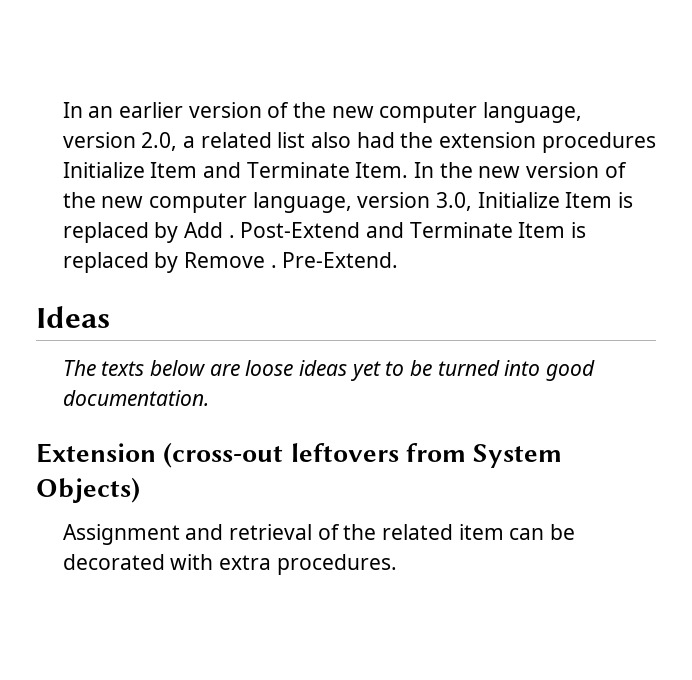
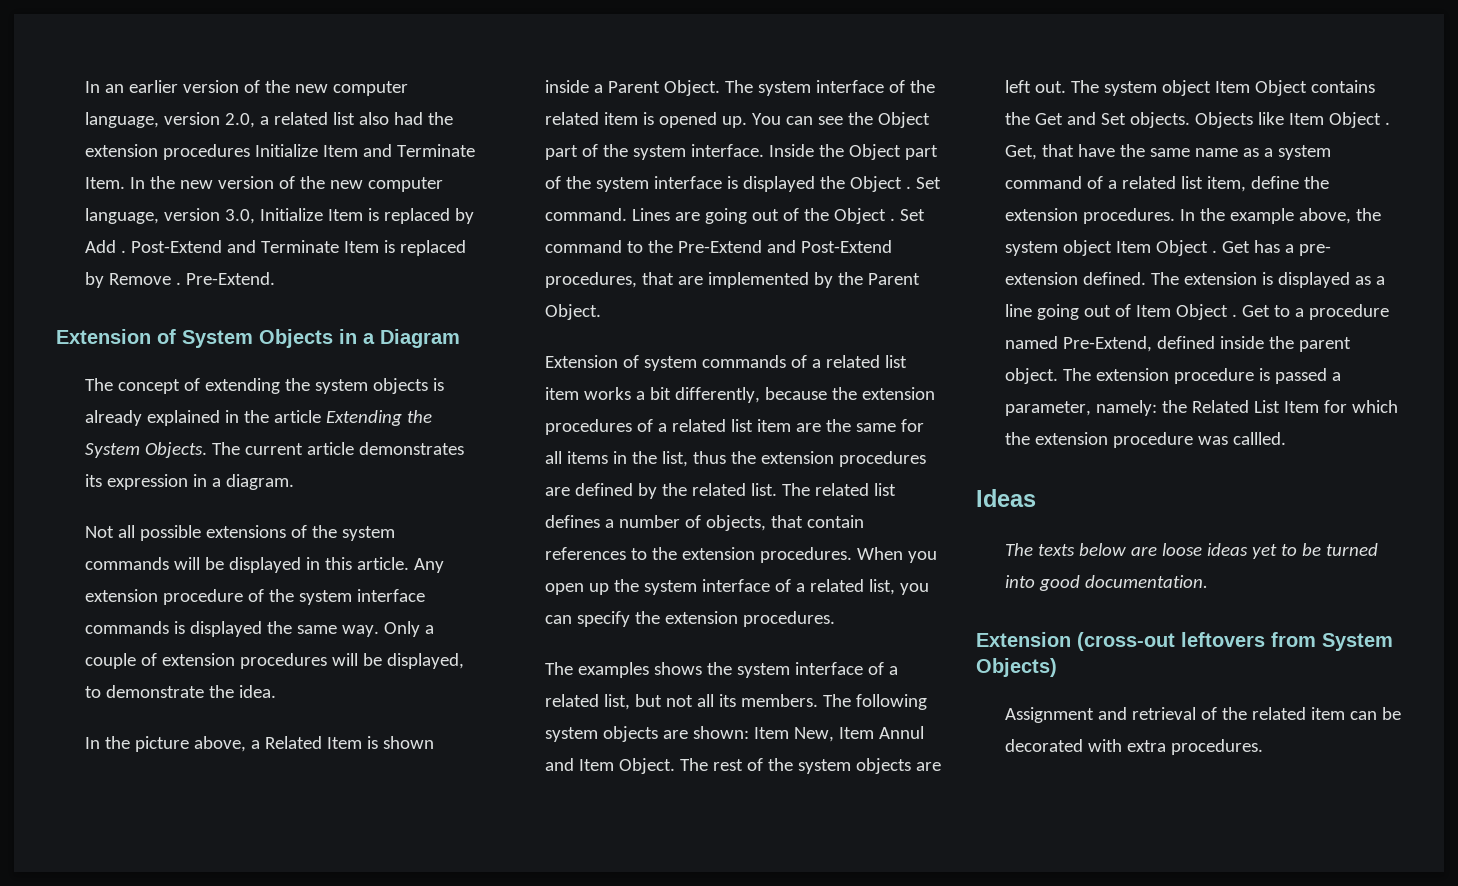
(399, 260) none -> [56,329,460,348] [84,378,444,394] [84,410,432,426] [84,442,464,458] [84,474,294,490] [84,525,395,541] [84,557,444,573] [84,589,425,605] [84,621,434,637] [84,653,464,669] [84,685,276,698] [84,736,434,752] [544,80,935,96] [544,112,930,128] [544,144,938,160] [544,176,941,192] [544,208,925,224] [544,240,892,253] [544,272,920,288] [544,304,601,320] [544,355,907,371] [544,387,935,403] [544,419,924,435] [544,451,926,467] [544,483,896,499] [544,515,864,531] [544,547,937,563] [544,579,929,595] [544,611,835,627] [544,662,898,678] [544,694,927,710] [544,726,924,742] [544,758,941,774] [1004,80,1375,96] [1004,112,1390,128] [1004,144,1331,160] [1004,176,1329,192] [1004,208,1381,224] [1004,240,1331,256] [1004,272,1385,288] [1004,304,1389,320] [1004,336,1351,352] [1004,368,1341,384] [1004,400,1398,416] [1004,432,1286,448] // Extension of System Objects in a Diagram // The concept of extending the system objects is already explained in the article Extending the System Objects. The current article demonstrates its expression in a diagram. // Not all possible extensions of the system commands will be displayed in this article. Any extension procedure of the system interface commands is displayed the same way. Only a couple of extension procedures will be displayed, to demonstrate the idea. // In the picture above, a Related Item is shown inside a Parent Object. The system interface of the related item is opened up. You can see the Object part of the system interface. Inside the Object part of the system interface is displayed the Object . Set command. Lines are going out of the Object . Set command to the Pre-Extend and Post-Extend procedures, that are implemented by the Parent Object. // Extension of system commands of a related list item works a bit differently, because the extension procedures of a related list item are the same for all items in the list, thus the extension procedures are defined by the related list. The related list defines a number of objects, that contain references to the extension procedures. When you open up the system interface of a related list, you can specify the extension procedures. // The examples shows the system interface of a related list, but not all its members. The following system objects are shown: Item New, Item Annul and Item Object. The rest of the system objects are left out. The system object Item Object contains the Get and Set objects. Objects like Item Object . Get, that have the same name as a system command of a related list item, define the extension procedures. In the example above, the system object Item Object . Get has a pre- extension defined. The extension is displayed as a line going out of Item Object . Get to a procedure named Pre-Extend, defined inside the parent object. The extension procedure is passed a parameter, namely: the Related List Item for which the extension procedure was callled.

